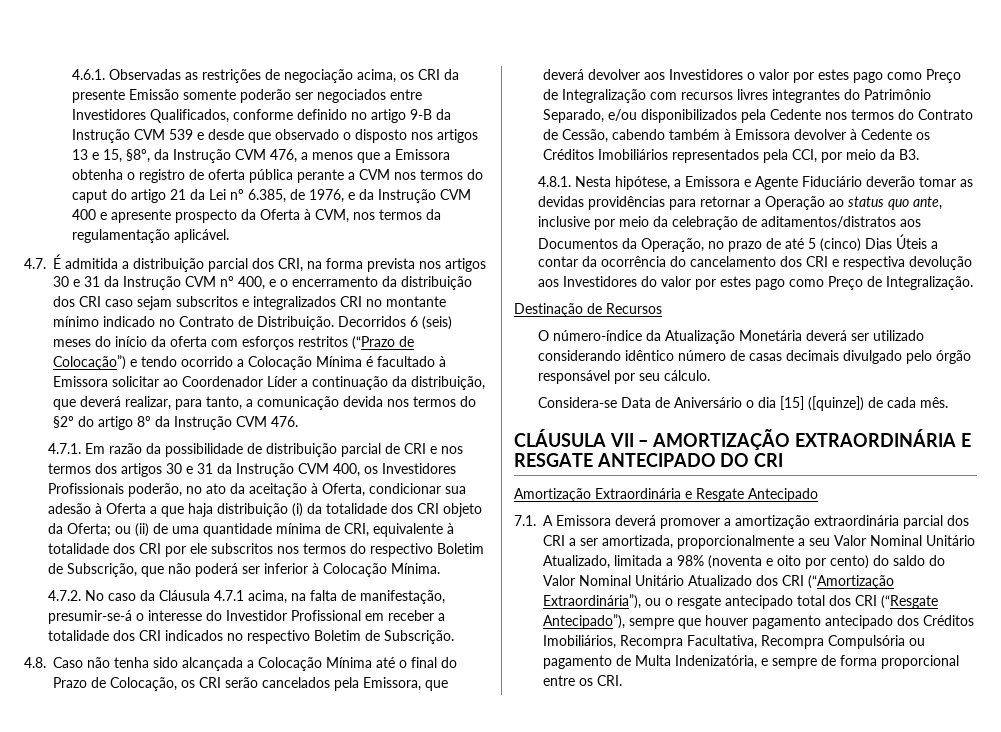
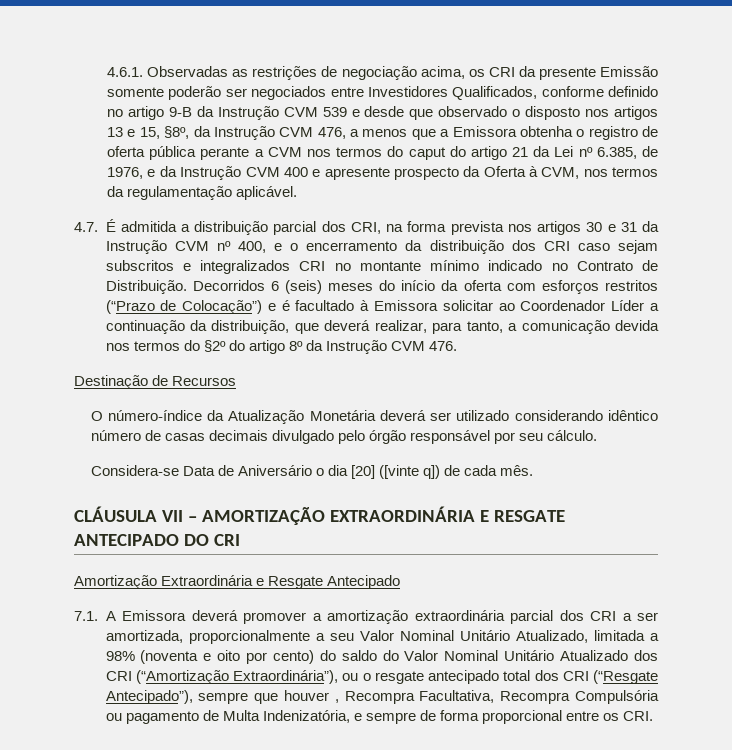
[141,356,362,370] tendo ocorrido a Colocação Mínima -> (276, 307) none
[47,443,463,457] [47,463,456,477] [47,483,466,497] [47,503,482,517] [47,523,454,537] [47,543,484,557] [47,563,440,577] [47,590,445,604] [47,610,445,624] [47,630,454,644] [24,657,457,671] [53,677,448,691] [543,69,961,83] [543,89,931,103] [543,109,973,123] [543,129,930,143] [543,149,919,163] [537,176,973,190] [537,196,942,210] [537,216,921,230] [537,234,938,252] [537,256,972,270] [537,276,973,290] // 4.7.1. Em razão da possibilidade de distribuição parcial de CRI e nos termos dos artigos 30 e 31 da Instrução CVM 400, os Investidores Profissionais poderão, no ato da aceitação à Oferta, condicionar sua adesão à Oferta a que haja distribuição (i) da totalidade dos CRI objeto da Oferta; ou (ii) de uma quantidade mínima de CRI, equivalente à totalidade dos CRI por ele subscritos nos termos do respectivo Boletim de Subscrição, que não poderá ser inferior à Colocação Mínima. // 4.7.2. No caso da Cláusula 4.7.1 acima, na falta de manifestação, presumir-se-á o interesse do Investidor Profissional em receber a totalidade dos CRI indicados no respectivo Boletim de Subscrição. // 4.8. Caso não tenha sido alcançada a Colocação Mínima até o final do Prazo de Colocação, os CRI serão cancelados pela Emissora, que deverá devolver aos Investidores o valor por estes pago como Preço de Integralização com recursos livres integrantes do Patrimônio Separado, e/ou disponibilizados pela Cedente nos termos do Contrato de Cessão, cabendo também à Emissora devolver à Cedente os Créditos Imobiliários representados pela CCI, por meio da B3. // 4.8.1. Nesta hipótese, a Emissora e Agente Fiduciário deverão tomar as devidas providências para retornar a Operação ao status quo ante, inclusive por meio da celebração de aditamentos/distratos aos Documentos da Operação, no prazo de até 5 (cinco) Dias Úteis a contar da ocorrência do cancelamento dos CRI e respectiva devolução aos Investidores do valor por estes pago como Preço de Integralização. -> (458, 346) none
[779,396,864,411] [15] ([quinze]) -> [350,465,440,479] [20] ([vinte q])
[752,615,974,629] [543,635,616,649] pagamento antecipado dos Créditos Imobiliários, -> [334,699,339,703] ,

